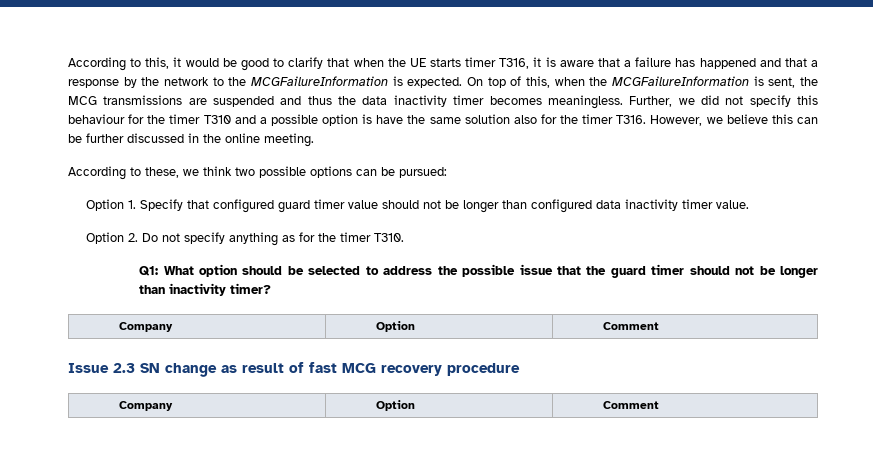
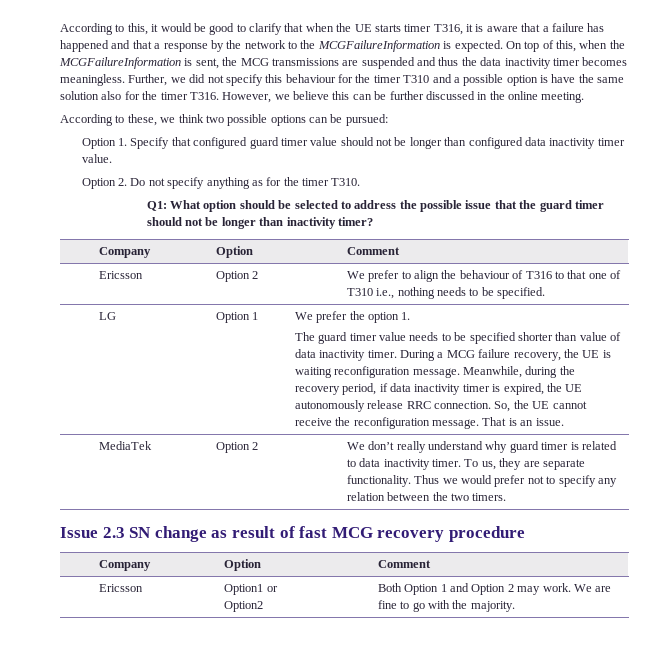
(660, 326) none -> [99,271,144,279] [215,271,258,282] [346,270,622,282] [346,287,546,299] [99,312,117,320] [215,312,258,323] [294,311,411,323] [294,332,622,344] [294,349,611,361] [294,366,575,378] [294,383,583,395] [294,400,587,412] [294,417,564,429] [99,441,153,450] [215,442,258,453] [346,441,617,453] [346,458,585,470] [346,475,617,487] [346,492,507,501] // Ericsson | Option 2 | We prefer to align the behaviour of T316 to that one of T310 i.e., nothing needs to be specified. // LG | Option 1 | We prefer the option 1. // The guard timer value needs to be specified shorter than value of data inactivity timer. During a MCG failure recovery, the UE is waiting reconfiguration message. Meanwhile, during the recovery period, if data inactivity timer is expired, the UE autonomously release RRC connection. So, the UE cannot receive the reconfiguration message. That is an issue. // MediaTek | Option 2 | We don’t really understand why guard timer is related to data inactivity timer. To us, they are separate functionality. Thus we would prefer not to specify any relation between the two timers.
(660, 405) none -> [99,584,144,592] [224,584,278,595] [224,601,264,612] [377,583,612,595] [377,600,515,612] // Ericsson | Option1 or Option2 | Both Option 1 and Option 2 may work. We are fine to go with the majority.

